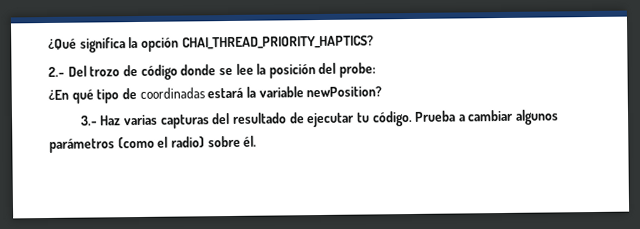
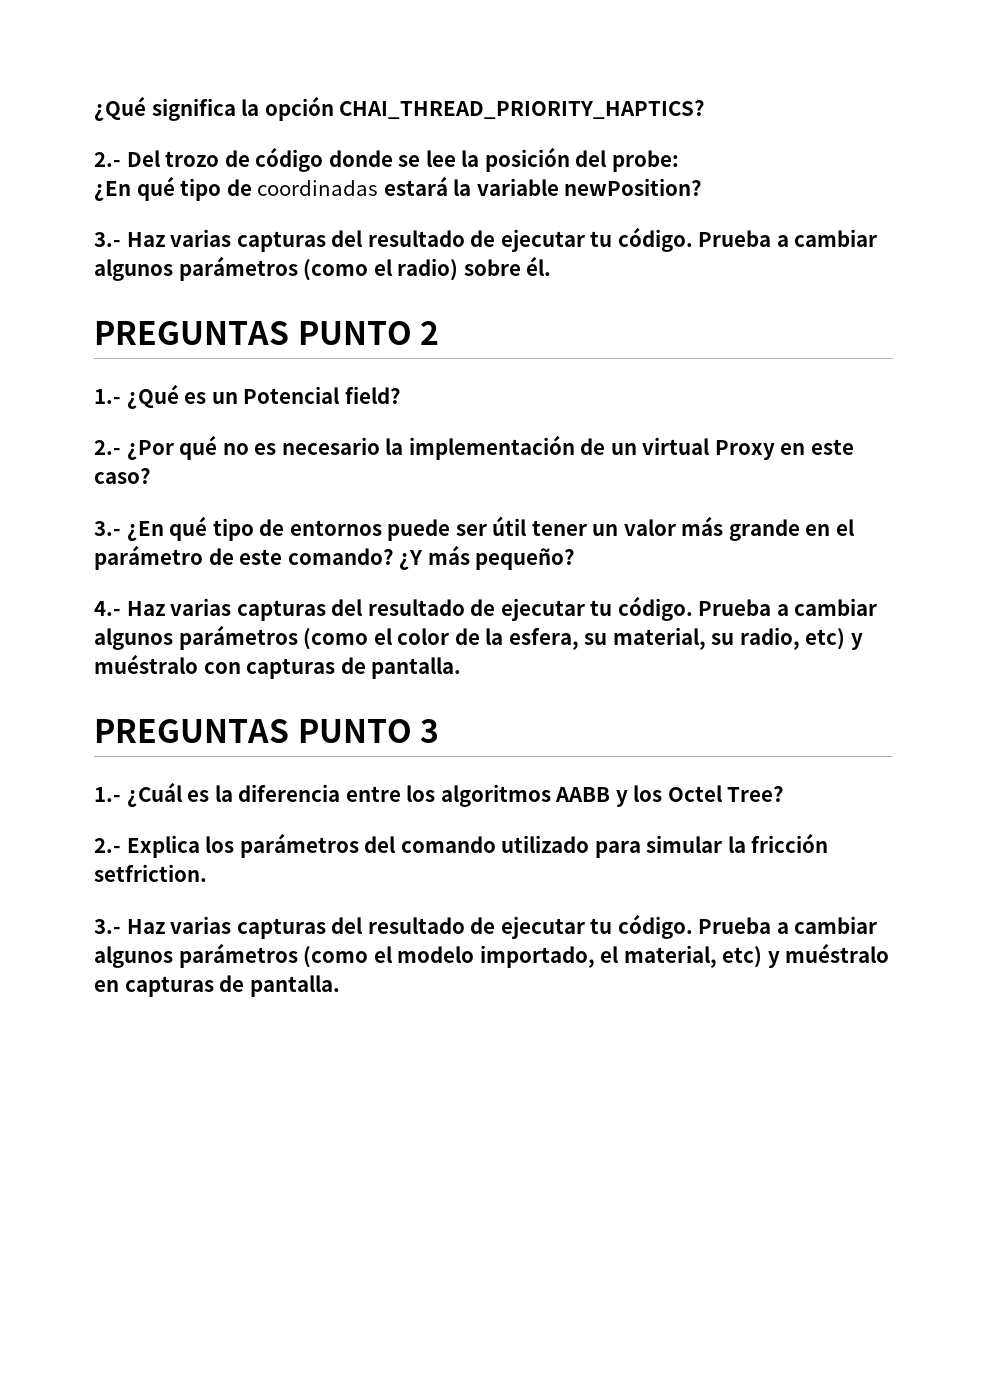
(258, 141) none -> [94,321,440,345] [94,384,401,409] [94,435,854,460] [94,468,151,484] [94,516,855,541] [94,545,576,570] [94,596,878,621] [94,625,863,650] [94,654,462,679] [94,719,440,743] [94,782,785,807] [94,833,829,858] [94,864,207,882] [94,914,878,939] [94,943,890,968] [94,975,340,997] // PREGUNTAS PUNTO 2 // 1.- ¿Qué es un Potencial field? // 2.- ¿Por qué no es necesario la implementación de un virtual Proxy en este caso? // 3.- ¿En qué tipo de entornos puede ser útil tener un valor más grande en el parámetro de este comando? ¿Y más pequeño? // 4.- Haz varias capturas del resultado de ejecutar tu código. Prueba a cambiar algunos parámetros (como el color de la esfera, su material, su radio, etc) y muéstralo con capturas de pantalla. // PREGUNTAS PUNTO 3 // 1.- ¿Cuál es la diferencia entre los algoritmos AABB y los Octel Tree? // 2.- Explica los parámetros del comando utilizado para simular la fricción setfriction. // 3.- Haz varias capturas del resultado de ejecutar tu código. Prueba a cambiar algunos parámetros (como el modelo importado, el material, etc) y muéstralo en capturas de pantalla.

